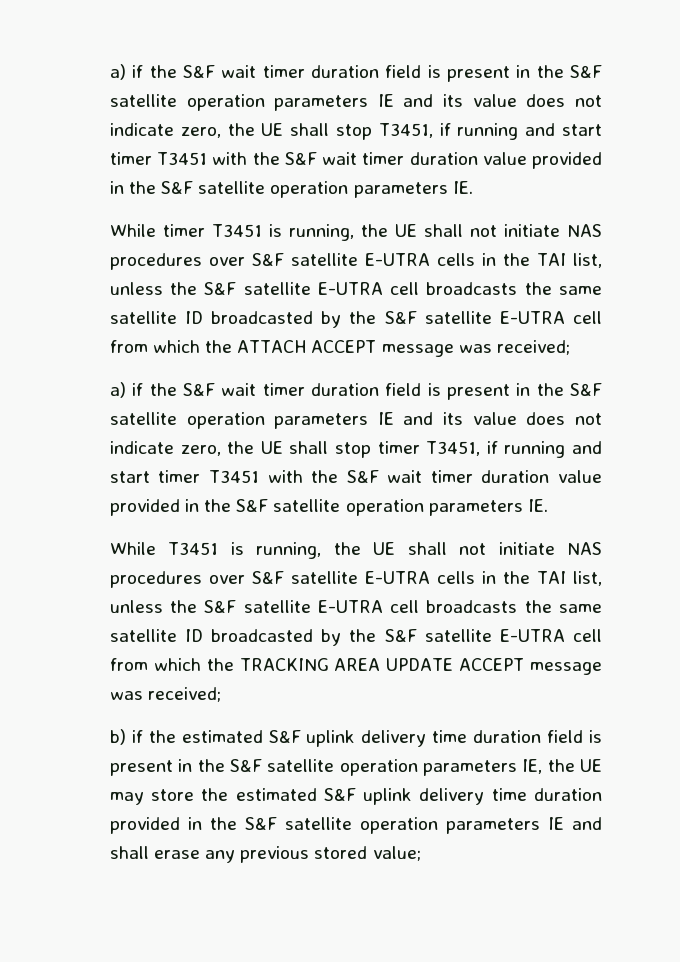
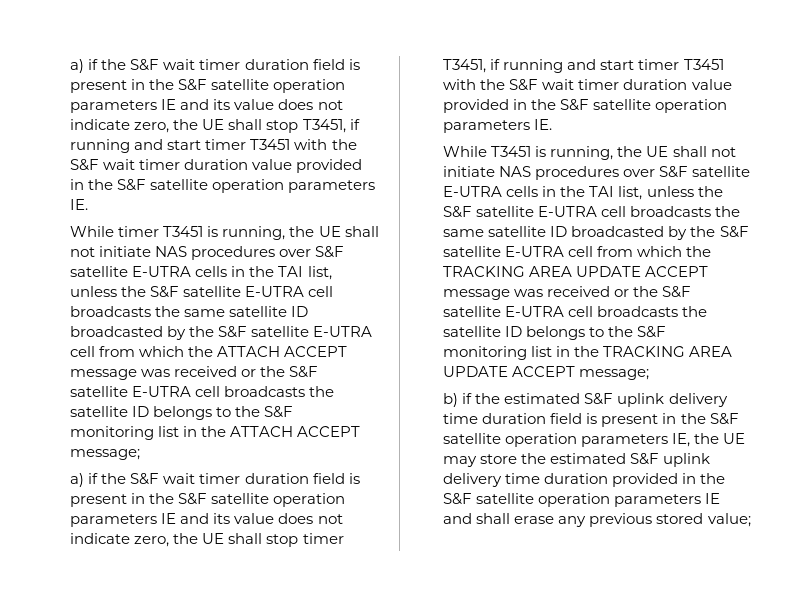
[496,340,570,355] received; -> [174,366,319,378] [70,386,335,397] [70,406,294,420] [70,426,361,440] [70,449,141,460] received or the S&F satellite E-UTRA cell broadcasts the satellite ID belongs to the S&F monitoring list in the ATTACH ACCEPT message;
[148,687,222,702] received; -> [547,286,692,298] [443,306,708,317] [443,326,667,340] [443,346,733,360] [443,366,650,380] received or the S&F satellite E-UTRA cell broadcasts the satellite ID belongs to the S&F monitoring list in the TRACKING AREA UPDATE ACCEPT message;

